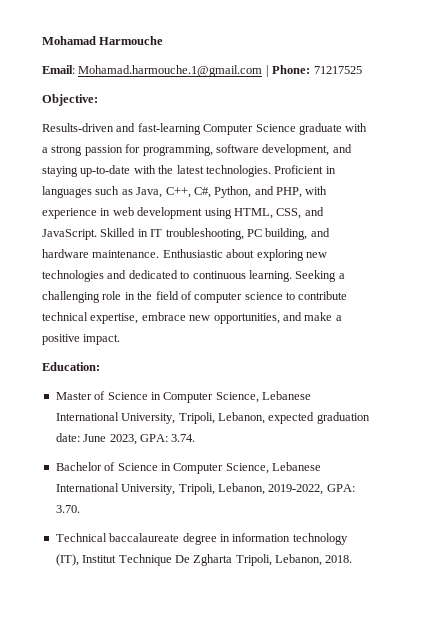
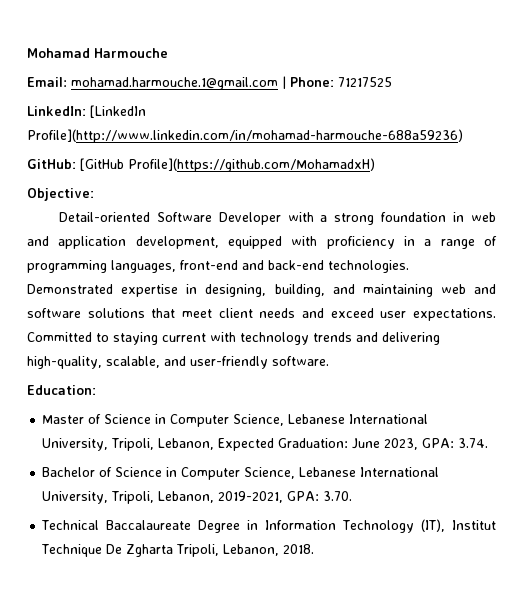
[78,65,263,77] Mohamad.harmouche.1@gmail.com -> [71,77,278,90] mohamad.harmouche.1@gmail.com
[42,94,98,106] [42,123,368,135] [42,144,352,156] [42,165,336,177] [42,186,328,198] [42,207,324,219] [42,228,330,240] [42,249,327,261] [42,270,345,282] [42,291,348,303] [42,312,342,324] [42,334,121,345] Objective: // Results-driven and fast-learning Computer Science graduate with a strong passion for programming, software development, and staying up-to-date with the latest technologies. Proficient in languages such as Java, C++, C#, Python, and PHP, with experience in web development using HTML, CSS, and JavaScript. Skilled in IT troubleshooting, PC building, and hardware maintenance. Enthusiastic about exploring new technologies and dedicated to continuous learning. Seeking a challenging role in the field of computer science to contribute technical expertise, embrace new opportunities, and make a positive impact. -> [27,105,146,118] [27,129,463,143] [27,158,375,172] [27,188,94,201] [58,212,496,225] [27,236,497,249] [27,260,409,273] [27,284,496,297] [27,308,496,321] [27,332,440,345] [27,356,329,369] LinkedIn: [LinkedIn Profile](http://www.linkedin.com/in/mohamad-harmouche-688a59236) // GitHub: [GitHub Profile](https://github.com/MohamadxH) // Objective: // Detail-oriented Software Developer with a strong foundation in web and application development, equipped with proficiency in a range of programming languages, front-end and back-end technologies. Demonstrated expertise in designing, building, and maintaining web and software solutions that meet client needs and exceed user expectations. Committed to staying current with technology trends and delivering high-quality, scalable, and user-friendly software.
[268,412,370,424] [55,433,80,442] expected graduation date: -> [218,438,349,451] Expected Graduation:
[268,484,324,495] 2019-2022, -> [218,491,284,503] 2019-2021,
[109,533,348,545] baccalaureate degree in information technology -> [106,520,415,533] Baccalaureate Degree in Information Technology

